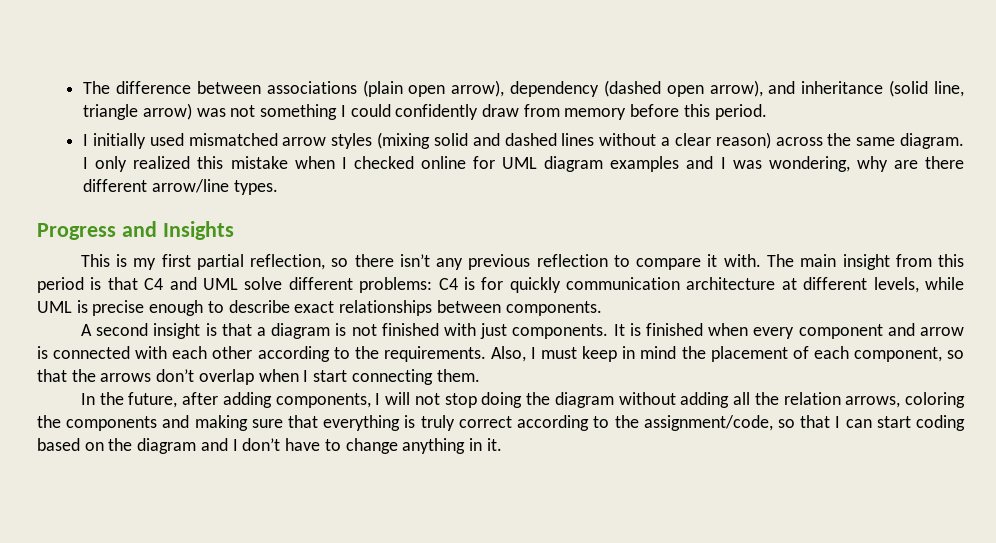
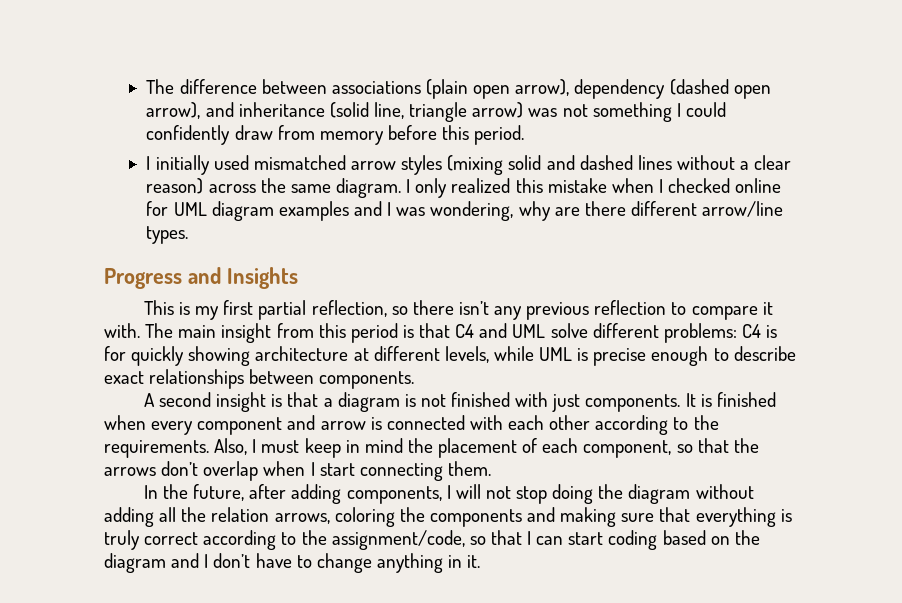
[566,277,681,290] communication -> [188,346,251,366] showing

